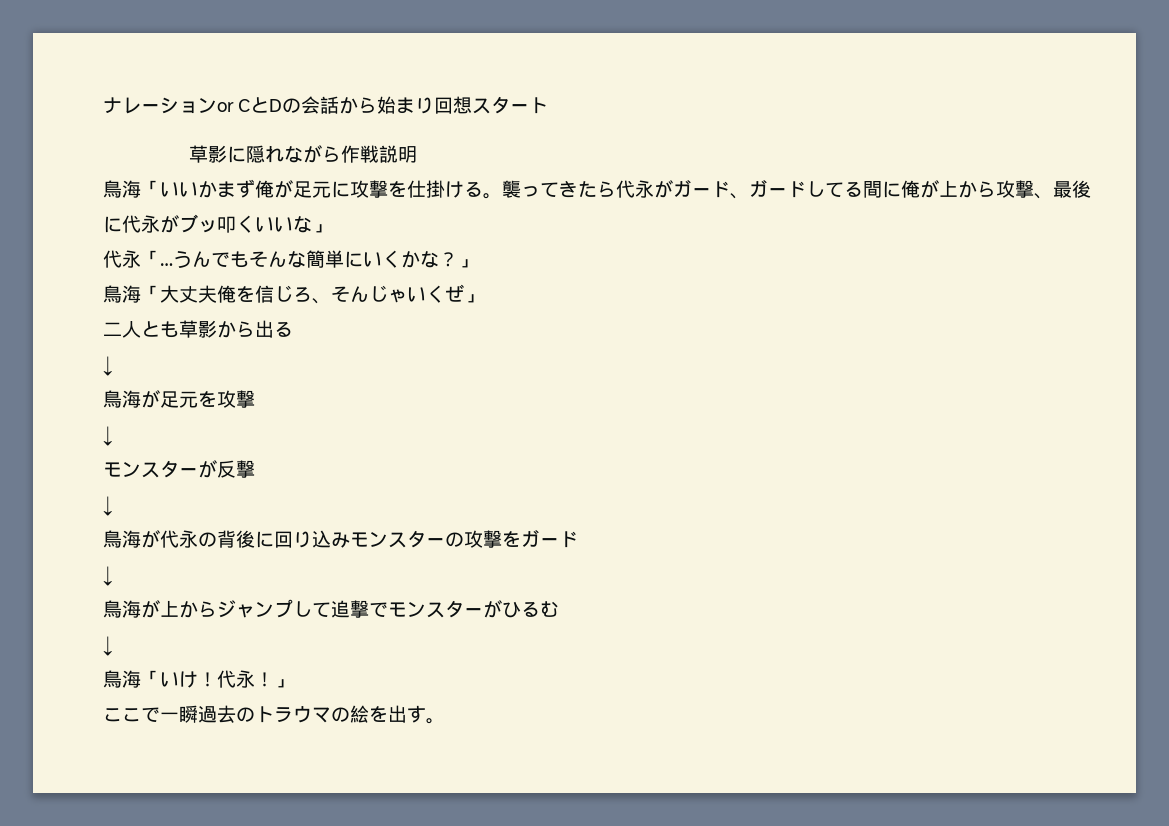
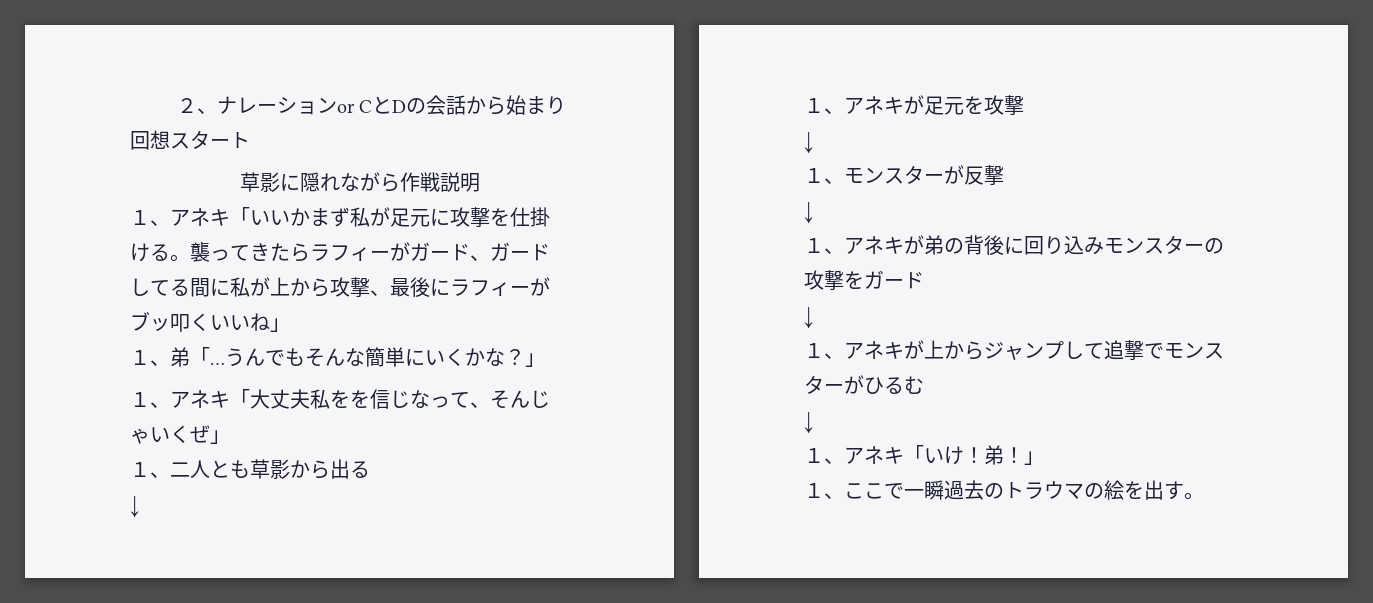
(103, 105) none -> [176,98,217,114] ２、
[103,180,141,198] 鳥海 -> [130,208,230,226] １、アネキ
[255,180,274,198] 俺 -> [350,207,370,227] 私
[616,180,654,198] 代永 -> [310,244,390,261] ラフィー
[901,180,920,198] 俺 -> [230,277,250,297] 私
[122,215,160,233] 代永 -> [450,279,530,296] ラフィー
[293,216,331,233] [103,250,141,268] な」 // 代永 -> [250,313,290,332] [130,347,190,367] ね」 // １、弟
[103,285,312,303] 鳥海「大丈夫俺を信じろ -> [130,389,470,409] １、アネキ「大丈夫私をを信じなって
(483, 298) none -> [130,462,170,478] １、
[103,390,141,408] 鳥海 -> [804,96,904,114] １、アネキ
(113, 436) none -> [804,168,844,184] １、
[103,530,198,548] 鳥海が代永 -> [804,235,944,255] １、アネキが弟
[103,600,141,618] 鳥海 -> [804,341,904,359] １、アネキ
[103,670,141,688] 鳥海 -> [804,446,904,464] １、アネキ
[217,670,255,688] 代永 -> [984,445,1004,465] 弟
(293, 683) none -> [804,483,844,499] １、

